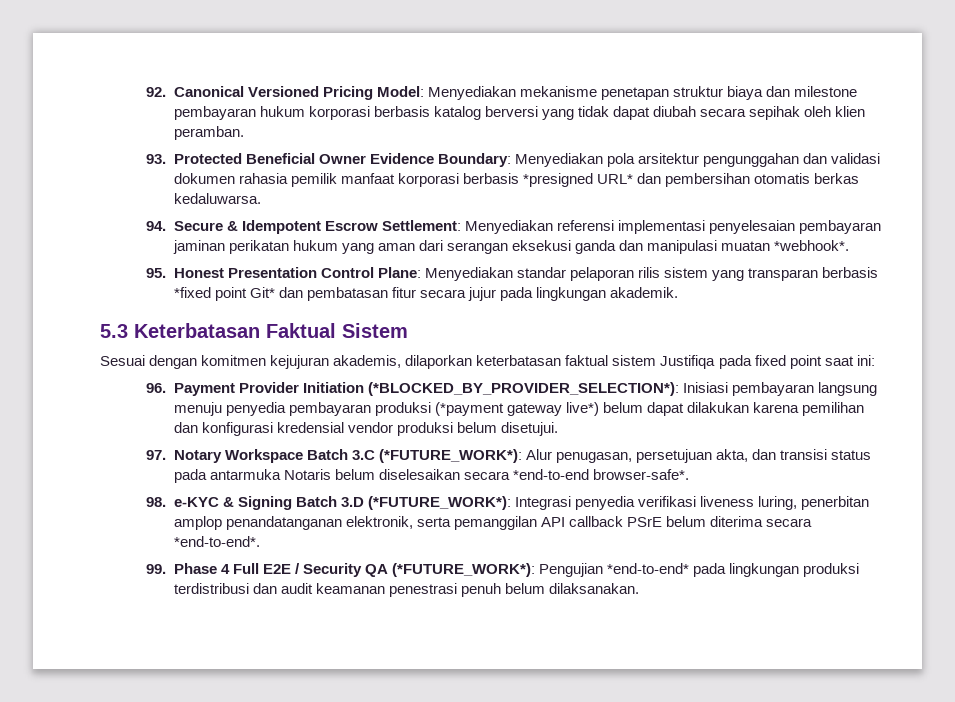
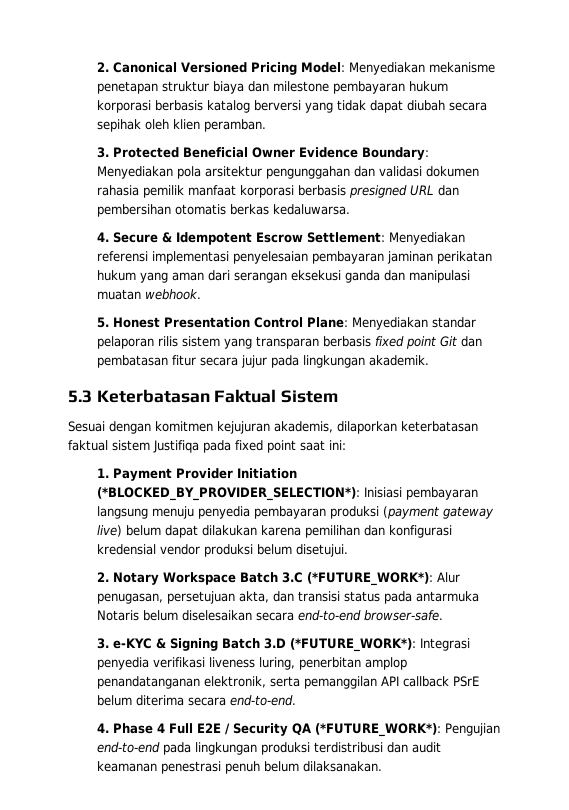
[146,87,167,97] 92. -> [97,62,110,72] 2.
[146,154,167,164] 93. -> [97,147,110,158] 3.
[523,173,634,187] *presigned URL* -> [349,185,435,198] presigned URL
[146,221,167,231] 94. -> [97,232,110,242] 4.
[774,240,850,251] [146,268,167,278] *webhook*. // 95. -> [145,289,202,300] [97,317,110,328] webhook. // 5.
[173,287,275,301] *fixed point Git* -> [375,336,458,349] fixed point Git
[146,383,167,393] 96. -> [97,468,110,478] 1.
[434,402,600,416] (*payment gateway live*) -> [383,506,495,519] [97,525,123,537] (payment gateway live)
[146,450,167,460] 97. -> [97,572,110,582] 2.
[513,469,690,480] [146,497,167,507] *end-to-end browser-safe*. // 98. -> [298,610,444,621] [97,638,110,649] end-to-end browser-safe. // 3.
[173,536,260,547] [146,564,167,574] *end-to-end*. // 99. -> [230,695,297,706] [97,723,110,733] end-to-end. // 4.
[607,563,690,574] *end-to-end* -> [97,742,161,753] end-to-end

